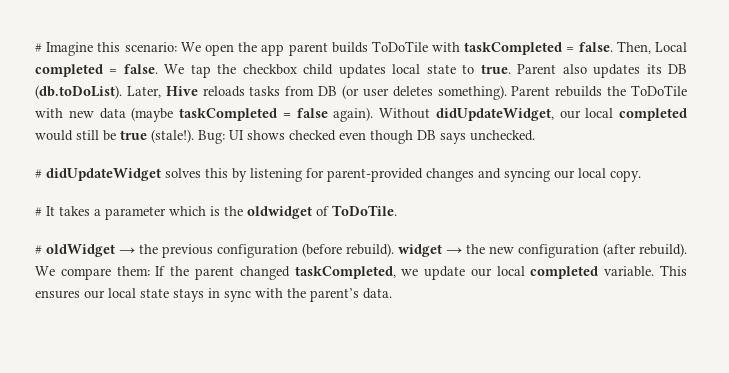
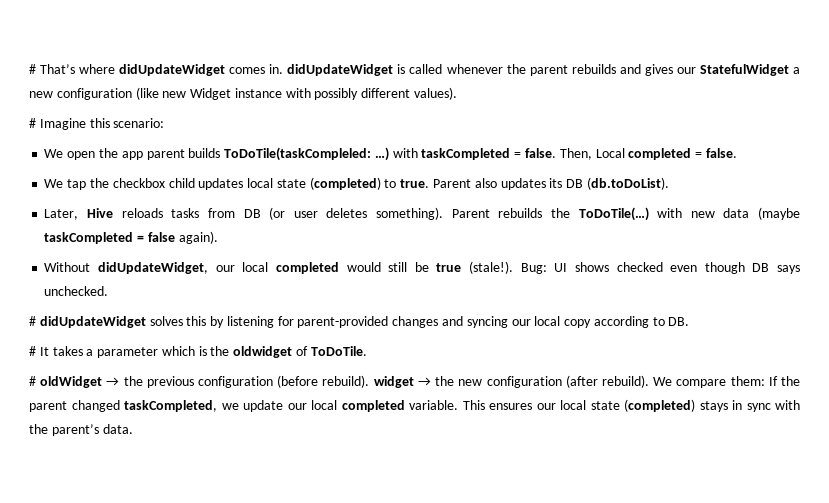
[35,43,42,52] # -> [29,64,800,76] [29,87,458,100] [29,118,36,128] # That’s where didUpdateWidget comes in. didUpdateWidget is called whenever the parent rebuilds and gives our StatefulWidget a new configuration (like new Widget instance with possibly different values). // #
(177, 47) none -> (165, 123) //
[371,41,428,52] ToDoTile -> [224,147,389,161] ToDoTile(taskCompleled: …)
(158, 69) none -> (737, 153) //
(456, 69) none -> [309,177,381,190] (completed)
(122, 92) none -> (669, 183) //
[631,85,687,96] ToDoTile -> [578,207,649,221] ToDoTile(…)
(374, 114) none -> (218, 237) //
[610,170,641,182] copy. -> [564,316,690,328] copy according to DB.
(169, 293) none -> [624,399,695,412] (completed)

